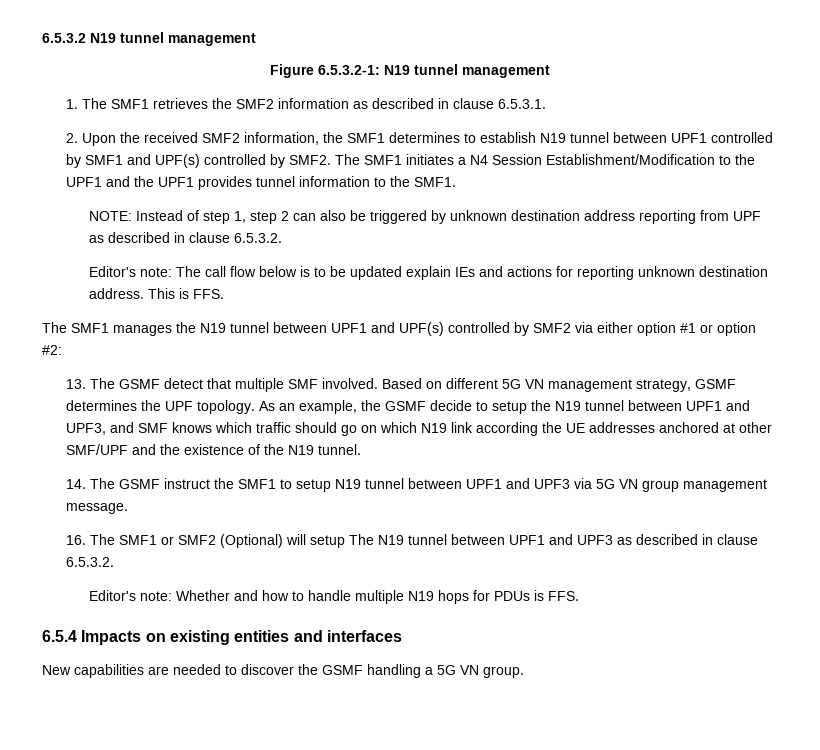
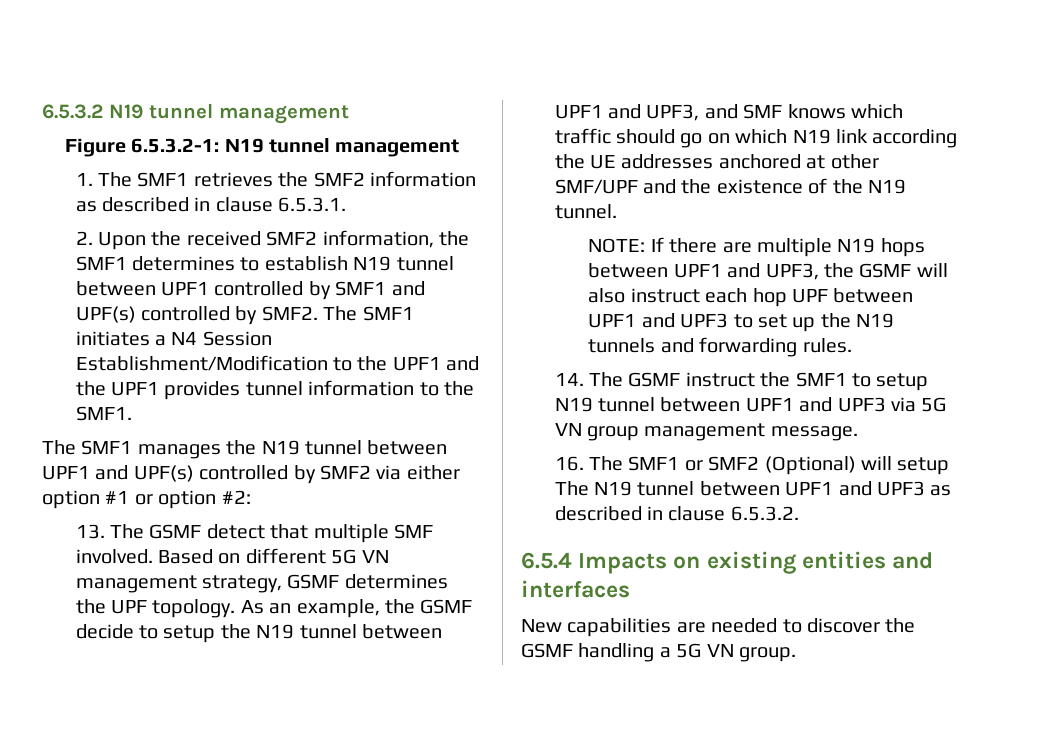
[89,210,762,224] [89,232,283,243] [89,266,769,280] [89,288,225,299] // NOTE: Instead of step 1, step 2 can also be triggered by unknown destination address reporting from UPF as described in clause 6.5.3.2. // Editor's note: The call flow below is to be updated explain IEs and actions for reporting unknown destination address. This is FFS. -> (132, 413) none
(361, 449) none -> [588,237,925,257] [588,263,948,280] [588,288,914,307] [588,313,895,332] [588,337,852,357] // NOTE: If there are multiple N19 hops between UPF1 and UPF3, the GSMF will also instruct each hop UPF between UPF1 and UPF3 to set up the N19 tunnels and forwarding rules.
[89,590,580,604] // Editor's note: Whether and how to handle multiple N19 hops for PDUs is FFS. -> (799, 513) none

